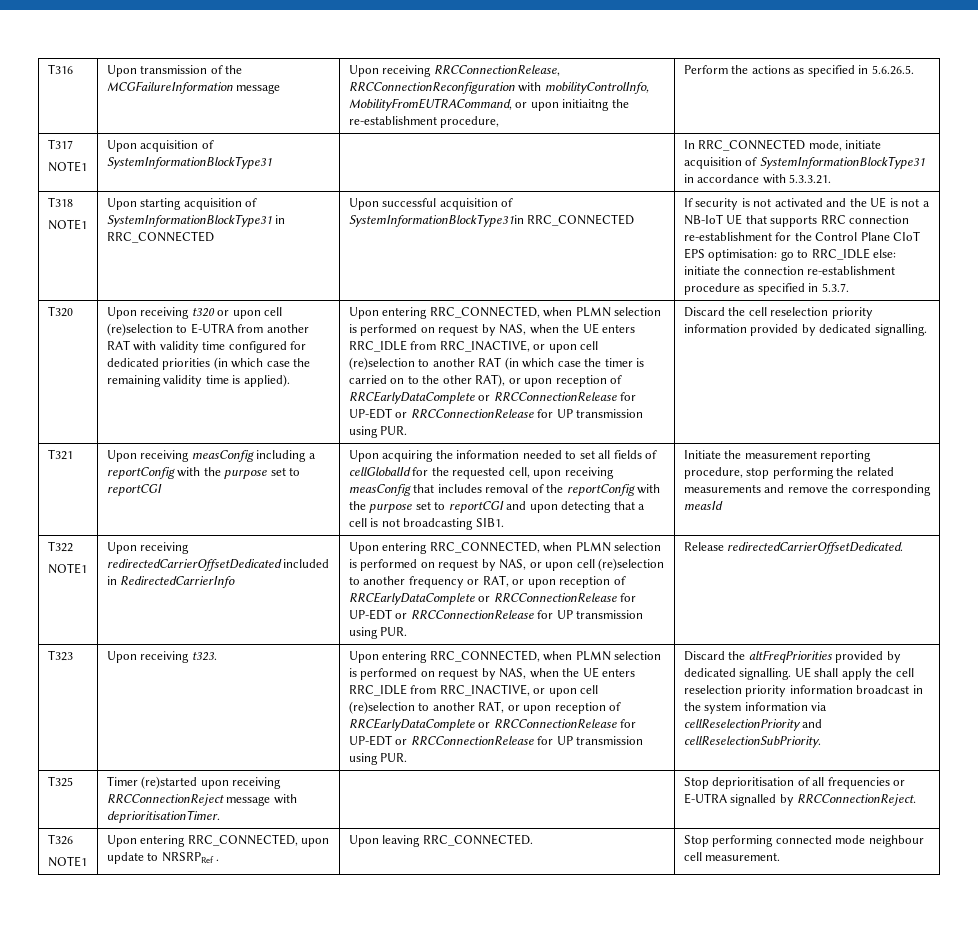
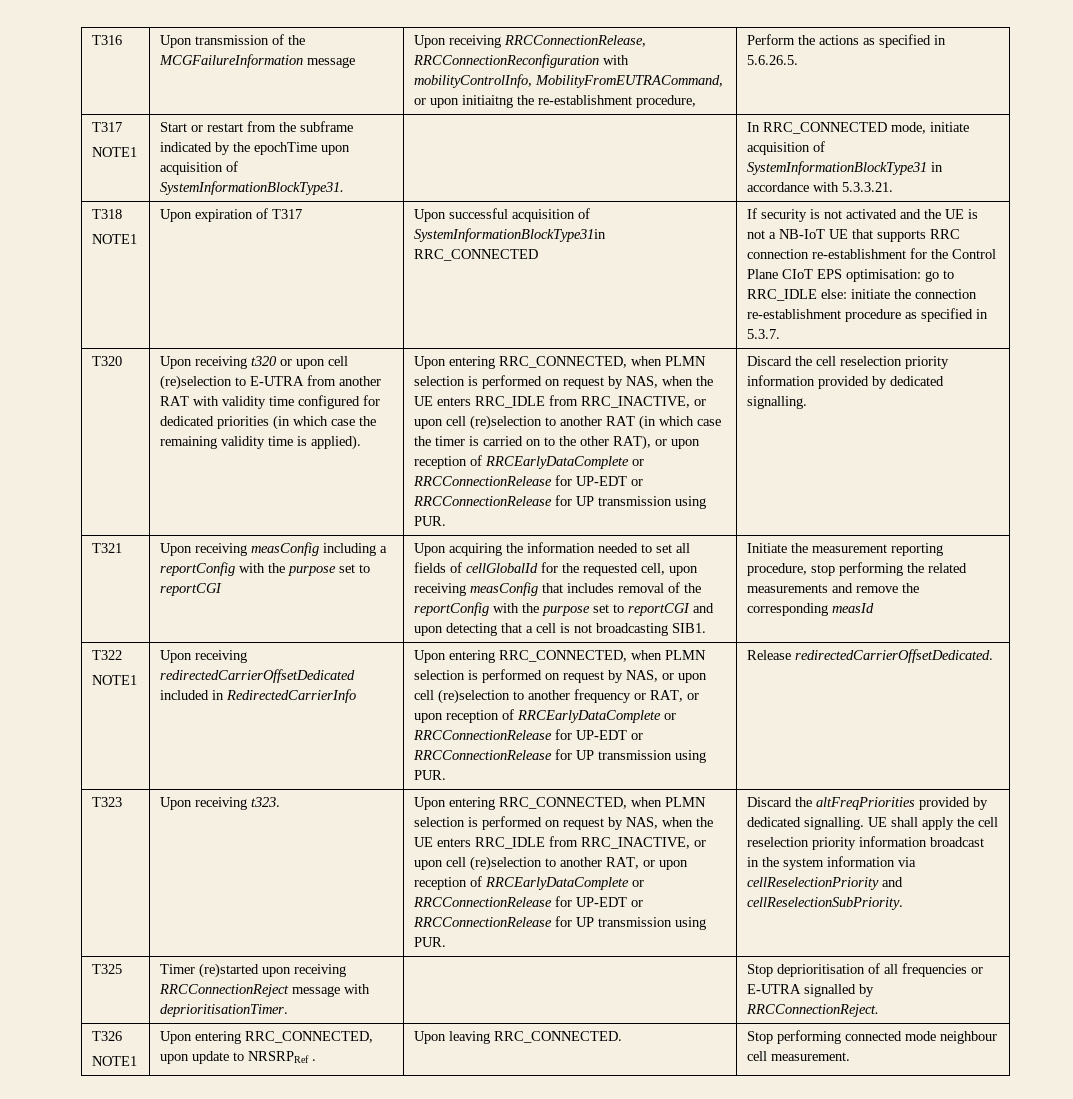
[106,140,214,152] [106,156,272,169] Upon acquisition of SystemInformationBlockType31 -> [160,121,354,132] [160,142,351,155] [160,161,239,175] [160,181,345,195] Start or restart from the subframe indicated by the epochTime upon acquisition of SystemInformationBlockType31.
[140,198,258,210] [106,214,286,227] [106,231,214,243] starting acquisition of SystemInformationBlockType31 in RRC_CONNECTED -> [195,208,303,222] expiration of T317

